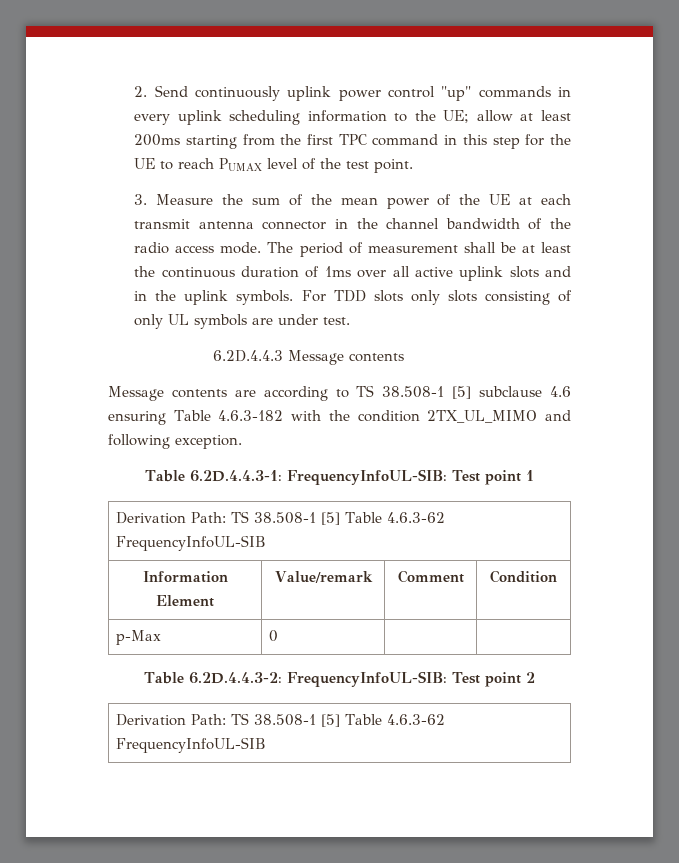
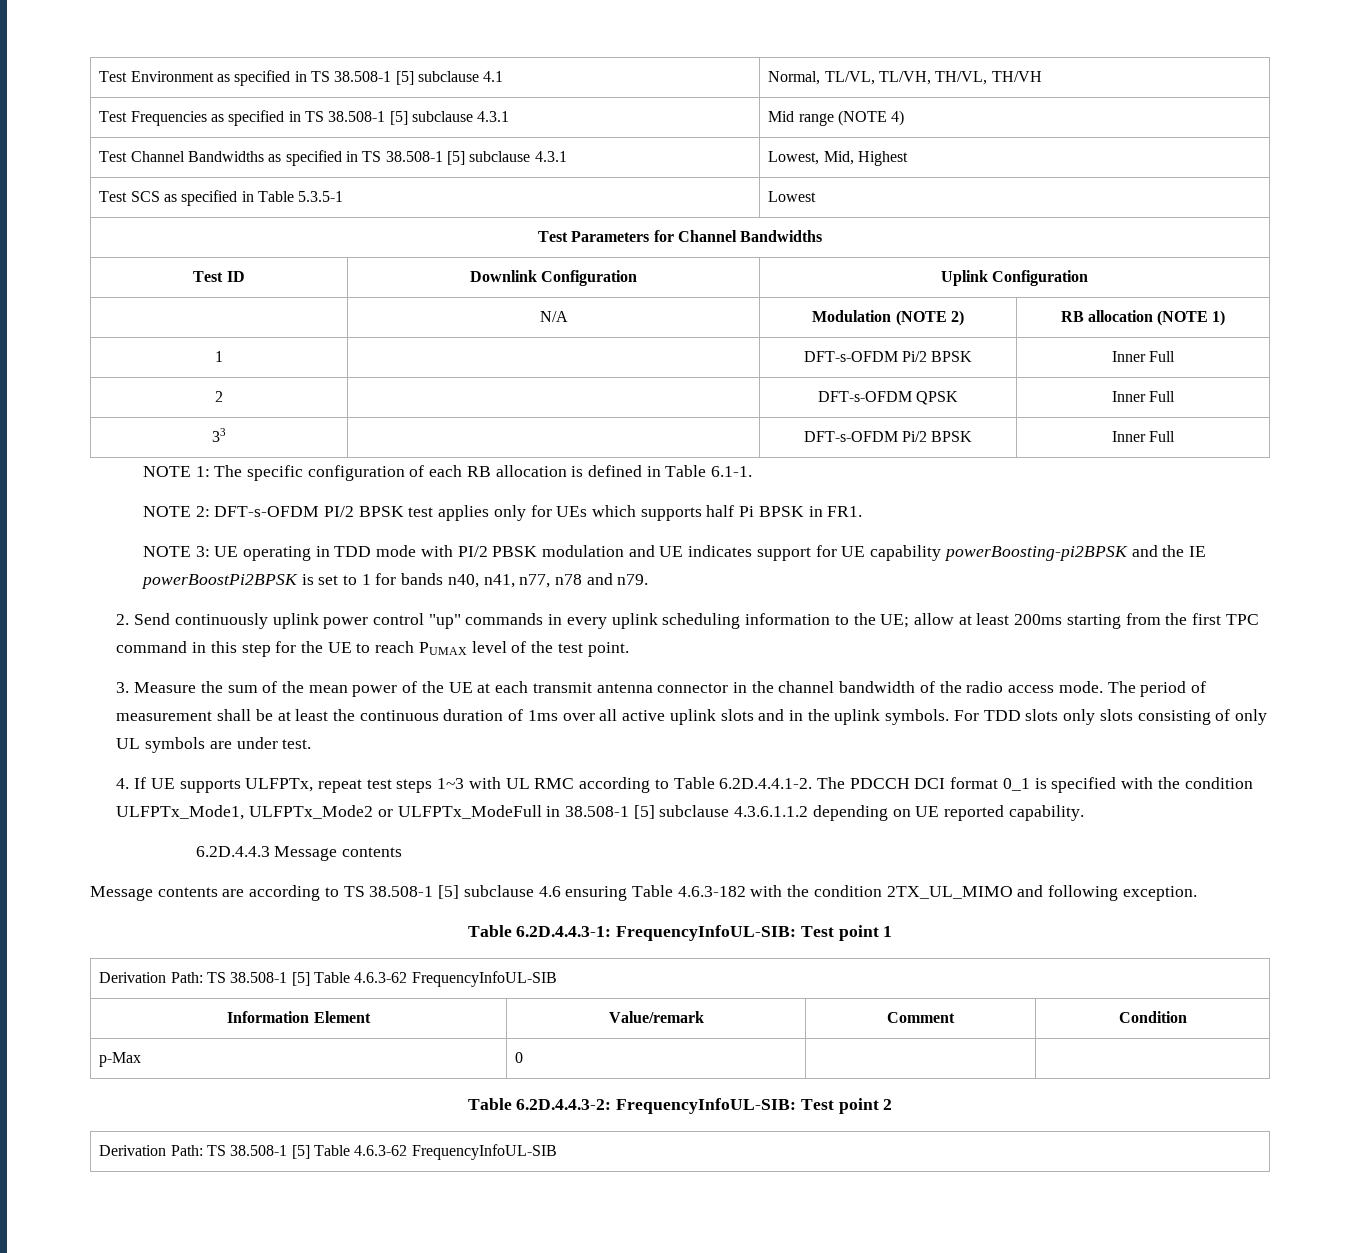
(134, 91) none -> [99,70,504,86] [768,71,1042,85] [99,110,510,126] [768,110,905,126] [99,150,567,166] [768,151,909,166] [99,190,344,206] [768,191,817,202] [537,230,823,242] [193,271,245,282] [469,270,638,286] [940,270,1089,286] [539,311,568,322] [812,310,964,326] [1060,310,1226,326] [215,351,223,362] [803,351,973,362] [1111,351,1176,362] [215,391,223,402] [817,391,959,405] [1111,391,1176,402] [212,428,226,442] [803,431,973,442] [1111,431,1176,442] [142,465,753,481] [142,505,863,521] [142,545,1207,561] [140,573,649,589] Test Environment as specified in TS 38.508-1 [5] subclause 4.1 | Normal, TL/VL, TL/VH, TH/VL, TH/VH // Test Frequencies as specified in TS 38.508-1 [5] subclause 4.3.1 | Mid range (NOTE 4) // Test Channel Bandwidths as specified in TS 38.508-1 [5] subclause 4.3.1 | Lowest, Mid, Highest // Test SCS as specified in Table 5.3.5-1 | Lowest // Test Parameters for Channel Bandwidths // Test ID | Downlink Configuration | Uplink Configuration // | N/A | Modulation (NOTE 2) | RB allocation (NOTE 1) // 1 | | DFT-s-OFDM Pi/2 BPSK | Inner Full // 2 | | DFT-s-OFDM QPSK | Inner Full // 33 | | DFT-s-OFDM Pi/2 BPSK | Inner Full // NOTE 1: The specific configuration of each RB allocation is defined in Table 6.1-1. // NOTE 2: DFT-s-OFDM PI/2 BPSK test applies only for UEs which supports half Pi BPSK in FR1. // NOTE 3: UE operating in TDD mode with PI/2 PBSK modulation and UE indicates support for UE capability powerBoosting-pi2BPSK and the IE powerBoostPi2BPSK is set to 1 for bands n40, n41, n77, n78 and n79. //
(351, 321) none -> [116,777,1253,793] [116,805,1084,821] // 4. If UE supports ULFPTx, repeat test steps 1~3 with UL RMC according to Table 6.2D.4.4.1-2. The PDCCH DCI format 0_1 is specified with the condition ULFPTx_Mode1, ULFPTx_Mode2 or ULFPTx_ModeFull in 38.508-1 [5] subclause 4.3.6.1.1.2 depending on UE reported capability.

